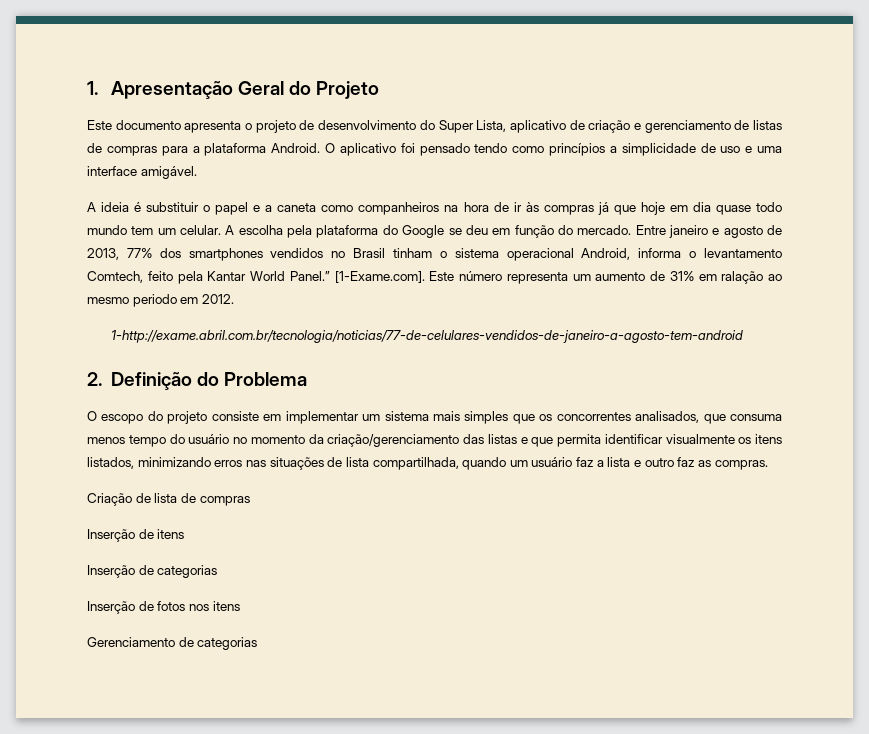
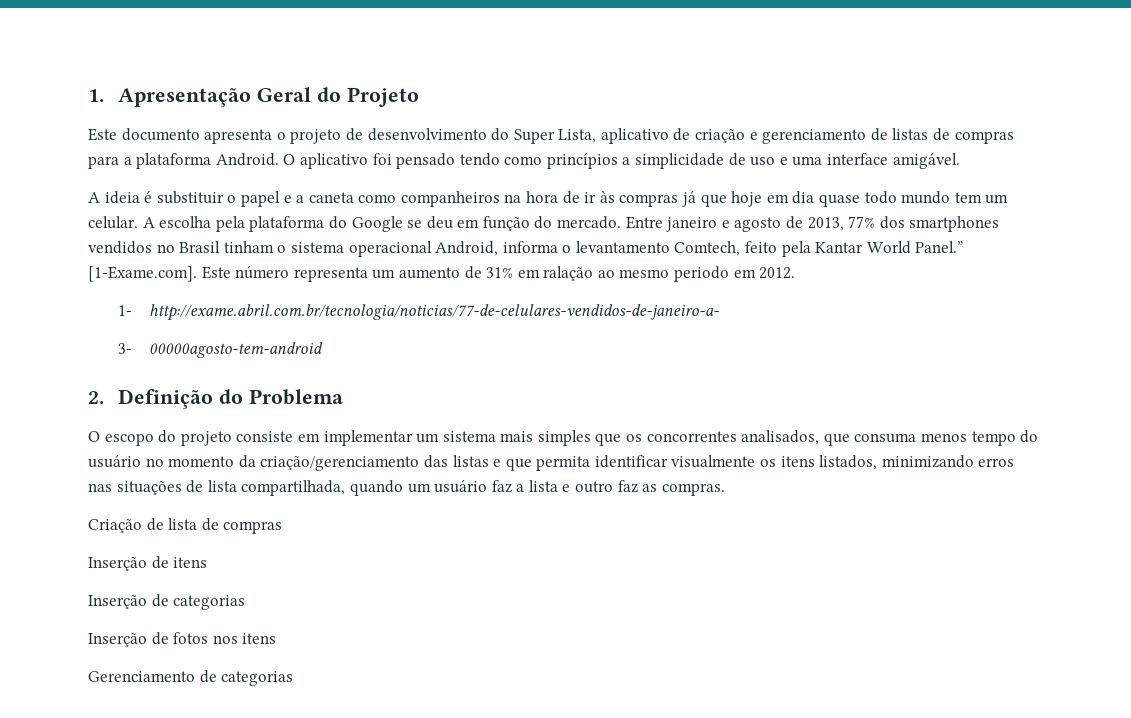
[111,330,744,343] 1-http://exame.abril.com.br/tecnologia/noticias/77-de-celulares-vendidos-de-janeiro-a-agosto-tem-android -> [118,304,719,321] [118,342,323,358] 1- http://exame.abril.com.br/tecnologia/noticias/77-de-celulares-vendidos-de-janeiro-a- // 3- 00000agosto-tem-android

